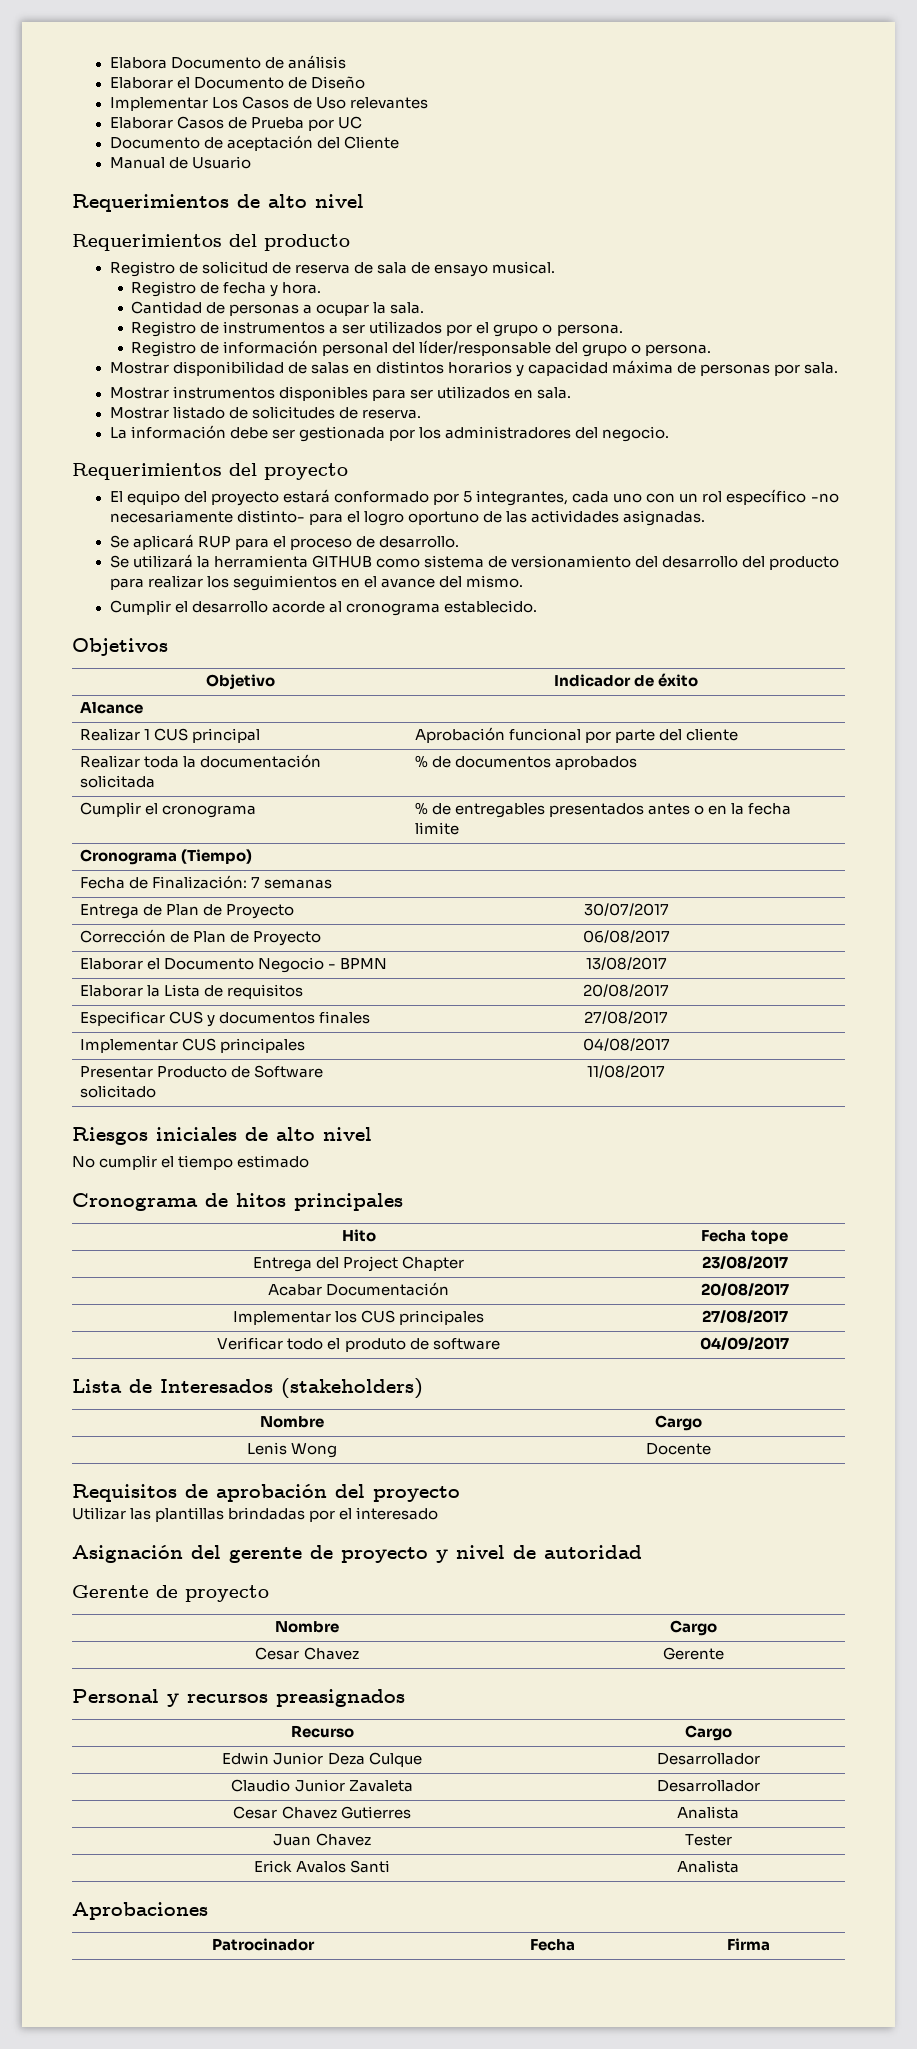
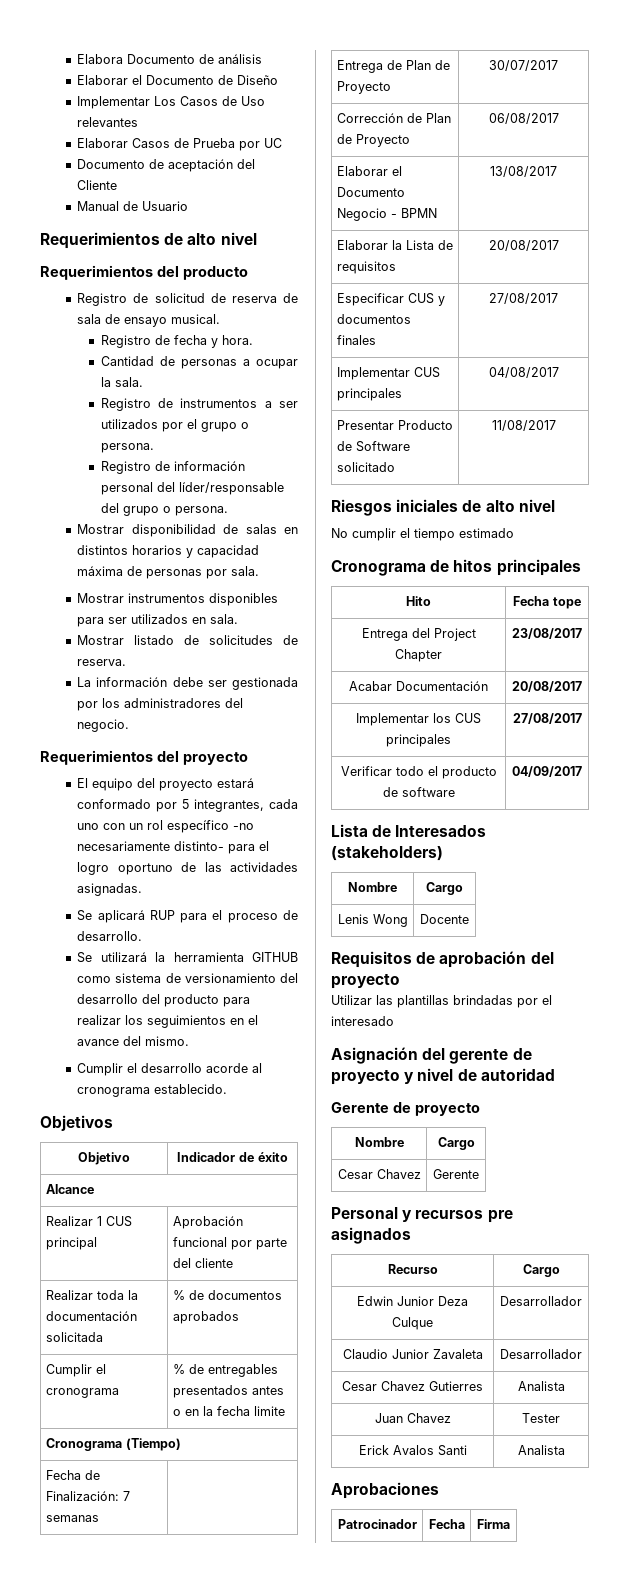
[344,1338,406,1352] produto -> [441,766,497,779] producto
[276,1689,405,1707] preasignados -> [487,1210,513,1223] [331,1227,411,1244] pre asignados

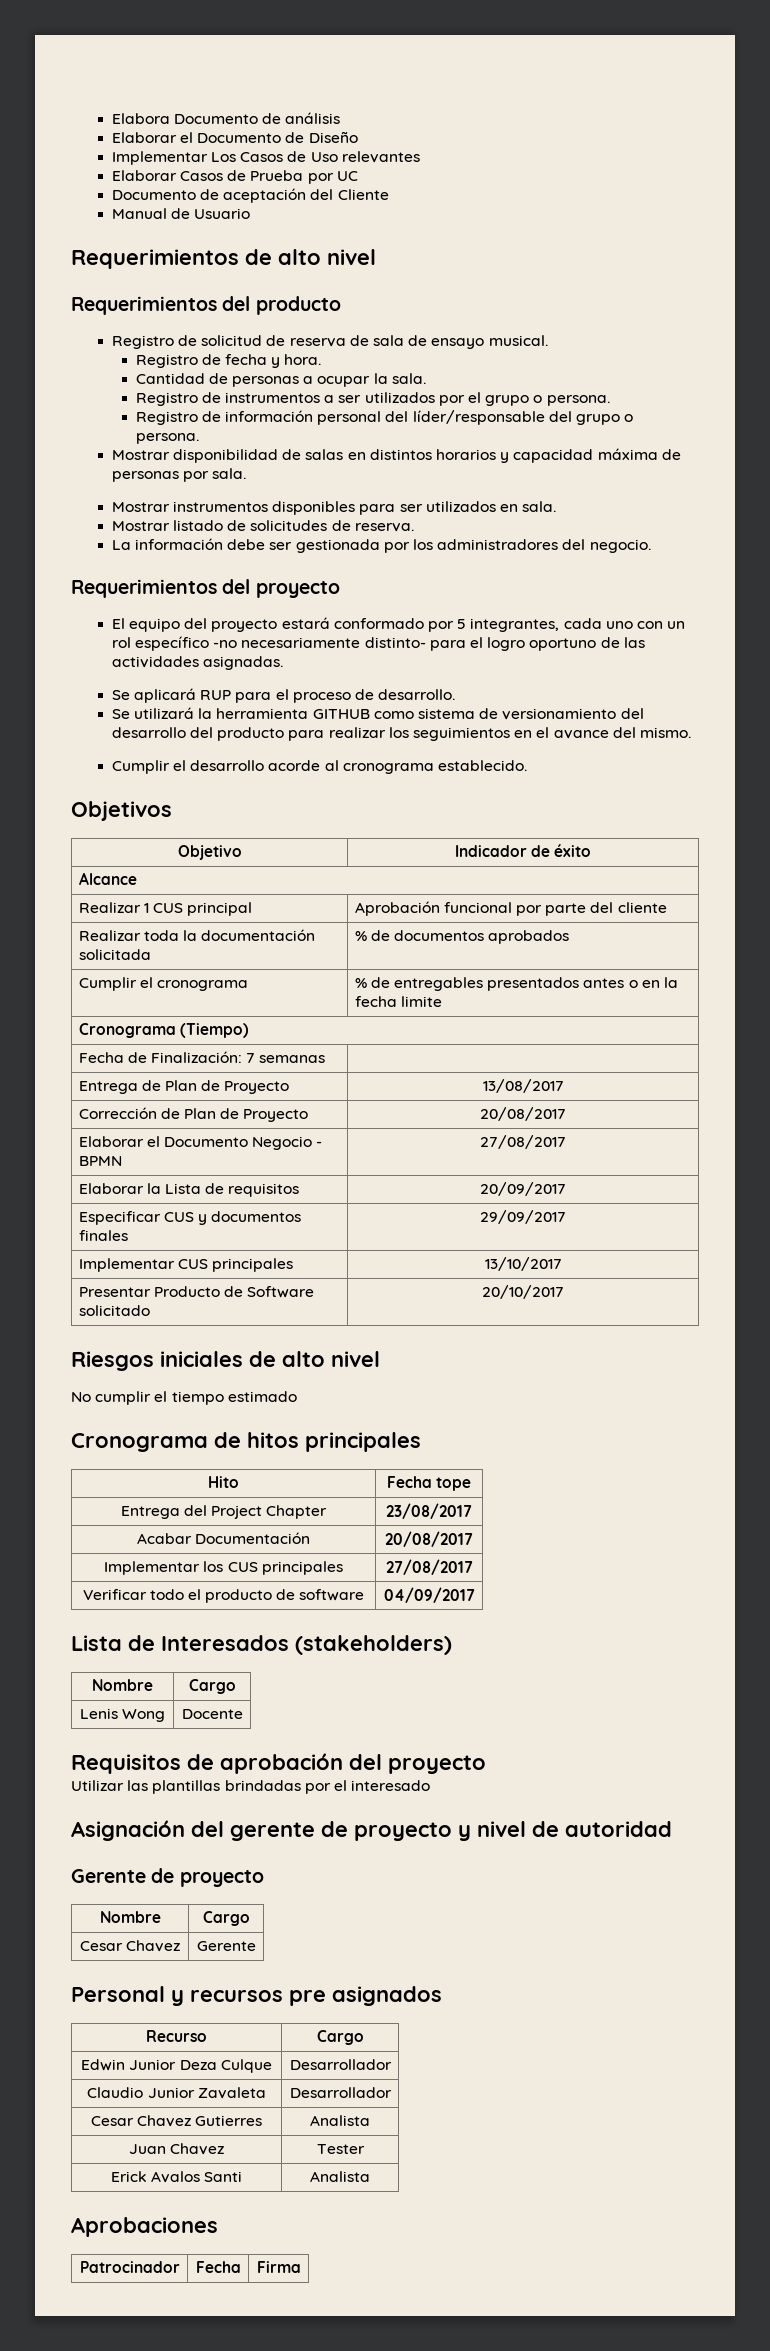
[489,60,558,71] 30/07/2017 -> [482,1079,564,1093] 13/08/2017
[488,113,559,124] 06/08/2017 -> [480,1107,566,1121] 20/08/2017
[490,166,557,177] 13/08/2017 -> [480,1135,566,1149] 27/08/2017
[488,240,559,251] 20/08/2017 -> [480,1182,566,1196] 20/09/2017
[489,293,558,304] 27/08/2017 -> [480,1210,566,1224] 29/09/2017
[488,367,559,378] 04/08/2017 -> [484,1257,562,1271] 13/10/2017
[491,420,556,431] 11/08/2017 -> [482,1285,564,1299] 20/10/2017

